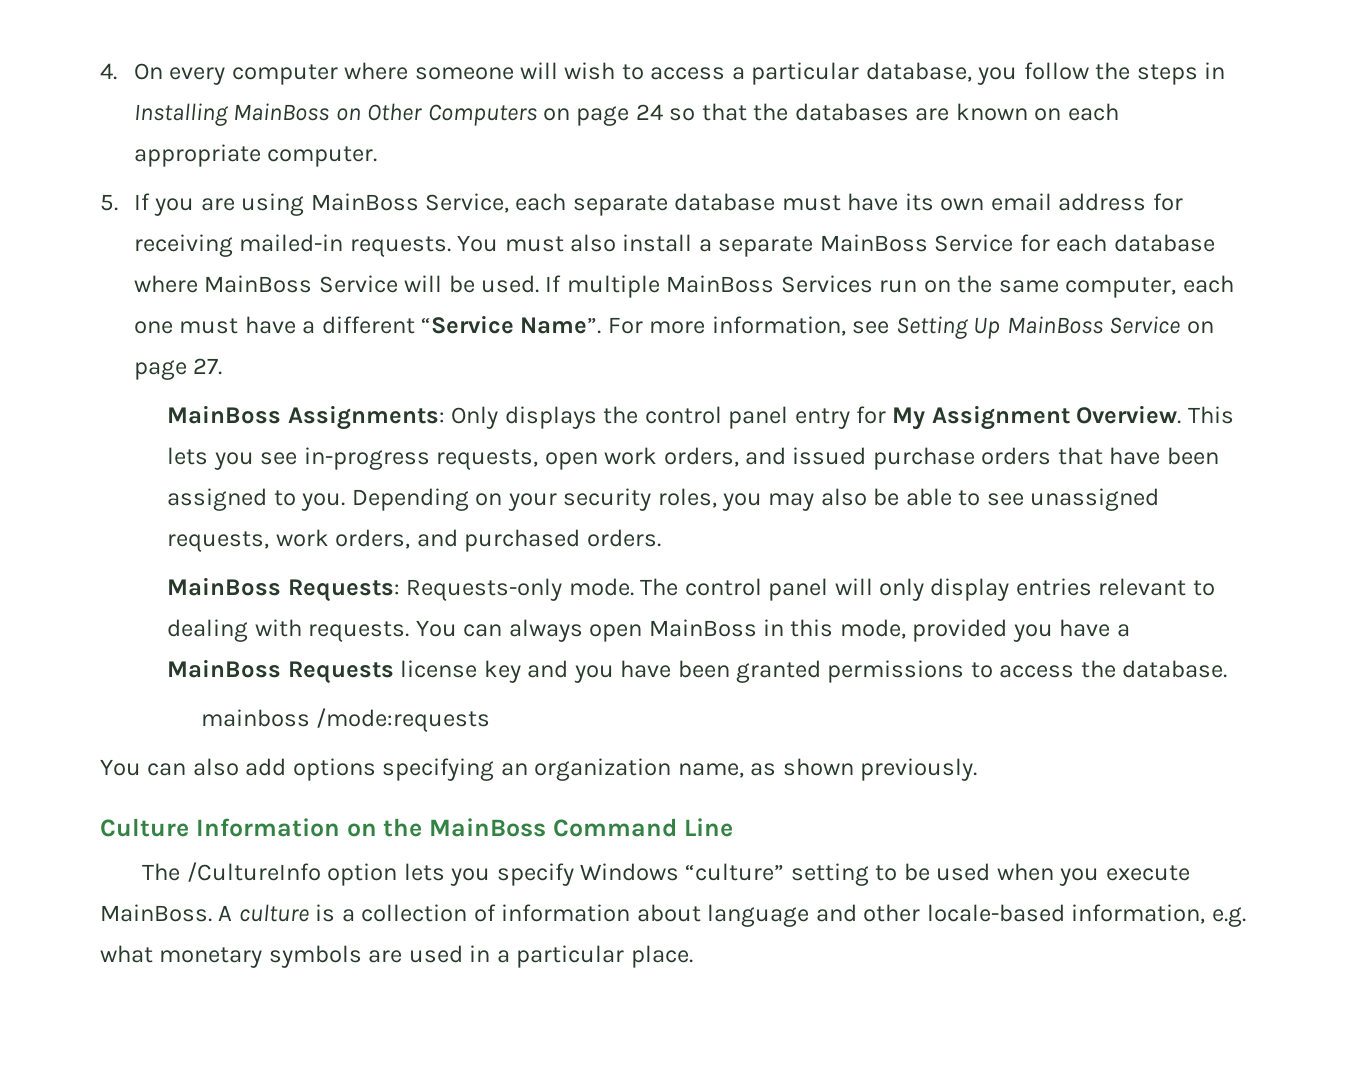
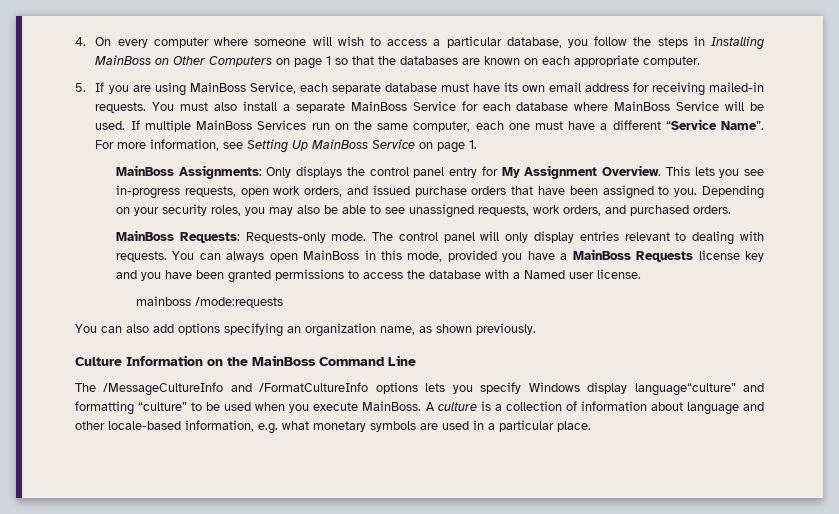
[635,104,663,120] 24 -> [326,56,332,65] 1
[193,358,223,375] 27. -> [469,140,478,149] 1.
[1122,660,1228,678] database. -> [428,269,641,279] database with a Named user license.
[186,862,869,886] /CultureInfo option lets you specify Windows “culture” setting -> [103,382,764,396] [75,401,188,415] /MessageCultureInfo and /FormatCultureInfo options lets you specify Windows display language“culture” and formatting “culture”

